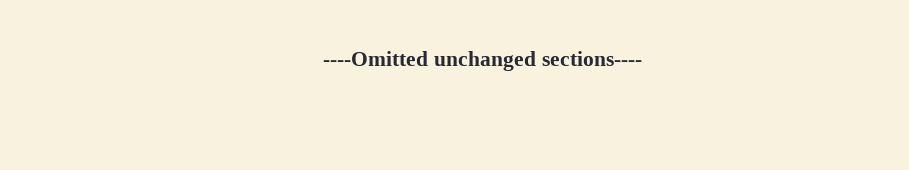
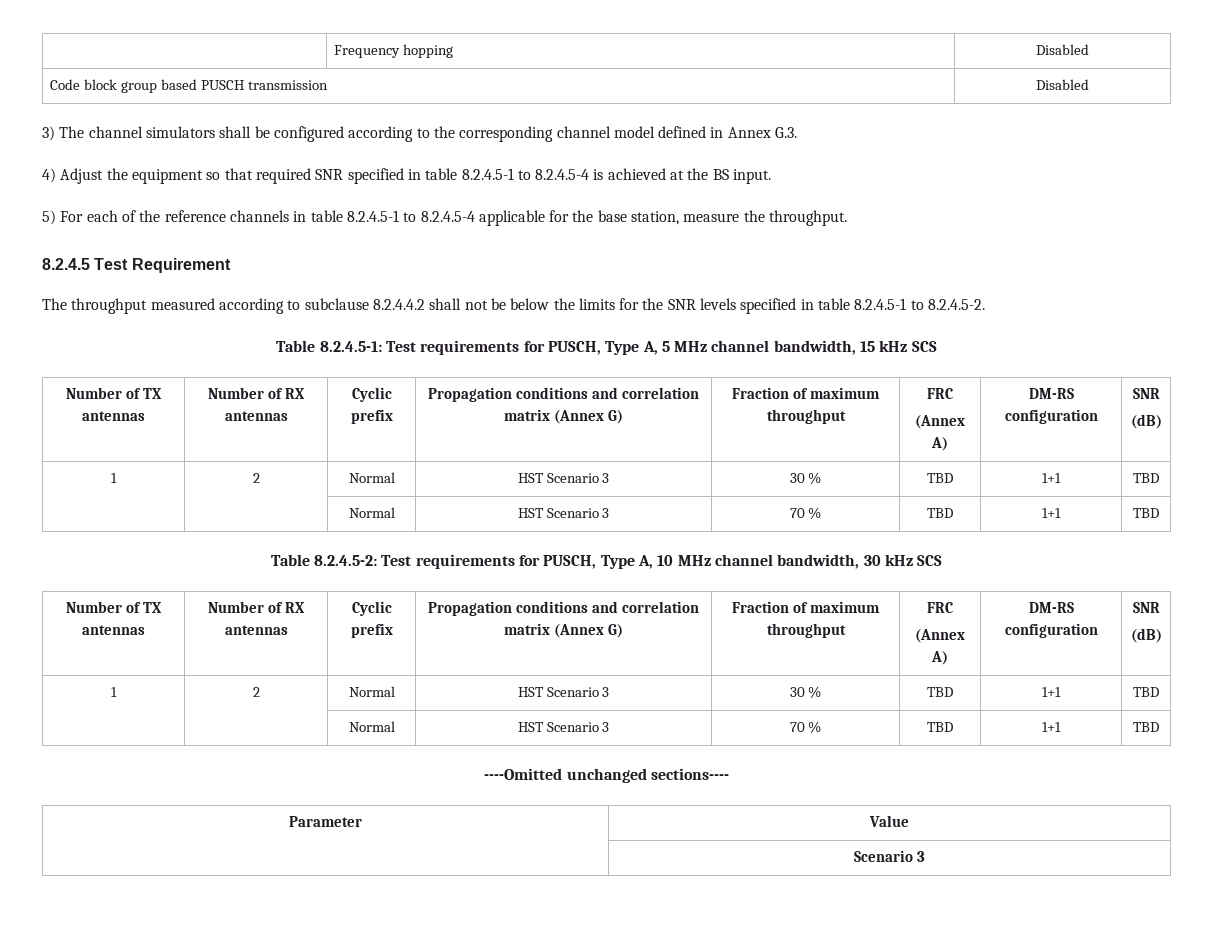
(323, 58) none -> [334,44,454,58] [1036,44,1089,55] [50,79,329,93] [1036,79,1089,90] [42,126,798,142] [42,168,772,184] [42,210,848,226] [42,258,231,273] [42,298,986,314] [276,340,937,355] [66,387,162,399] [82,411,145,421] [208,387,305,399] [224,411,288,421] [351,387,392,402] [350,409,393,424] [428,387,699,402] [504,409,623,424] [732,387,880,399] [766,409,846,424] [927,388,953,399] [915,415,965,429] [931,437,948,451] [1028,388,1074,399] [1004,409,1098,424] [1132,388,1160,399] [1130,414,1162,429] [111,473,117,483] [252,473,260,483] [348,472,395,483] [517,473,610,483] [789,472,822,484] [927,473,953,483] [1042,473,1061,483] [1133,473,1159,483] [348,507,395,518] [517,508,610,518] [789,507,822,519] [927,508,953,518] [1042,508,1061,518] [1133,508,1159,518] [270,554,943,569] [66,601,162,613] [82,625,145,635] [208,601,305,613] [224,625,288,635] [351,601,392,616] [350,623,393,638] [428,601,699,616] [504,623,623,638] [732,601,880,613] [766,623,846,638] [927,602,953,613] [915,629,965,643] [931,651,948,665] [1028,602,1074,613] [1004,623,1098,638] [1132,602,1160,613] [1130,628,1162,643] [111,687,117,697] [252,687,260,697] [348,686,395,697] [517,687,610,697] [789,686,822,698] [927,687,953,697] [1042,687,1061,697] [1133,687,1159,697] [348,721,395,732] [517,722,610,732] [789,721,822,733] [927,722,953,732] [1042,722,1061,732] [1133,722,1159,732] | Frequency hopping | Disabled // Code block group based PUSCH transmission | Disabled // 3) The channel simulators shall be configured according to the corresponding channel model defined in Annex G.3. // 4) Adjust the equipment so that required SNR specified in table 8.2.4.5-1 to 8.2.4.5-4 is achieved at the BS input. // 5) For each of the reference channels in table 8.2.4.5-1 to 8.2.4.5-4 applicable for the base station, measure the throughput. // 8.2.4.5 Test Requirement // The throughput measured according to subclause 8.2.4.4.2 shall not be below the limits for the SNR levels specified in table 8.2.4.5-1 to 8.2.4.5-2. // Table 8.2.4.5-1: Test requirements for PUSCH, Type A, 5 MHz channel bandwidth, 15 kHz SCS // Number of TX antennas | Number of RX antennas | Cyclic prefix | Propagation conditions and correlation matrix (Annex G) | Fraction of maximum throughput | FRC // (Annex A) | DM-RS configuration | SNR // (dB) // 1 | 2 | Normal | HST Scenario 3 | 30 % | TBD | 1+1 | TBD // | | Normal | HST Scenario 3 | 70 % | TBD | 1+1 | TBD // Table 8.2.4.5-2: Test requirements for PUSCH, Type A, 10 MHz channel bandwidth, 30 kHz SCS // Number of TX antennas | Number of RX antennas | Cyclic prefix | Propagation conditions and correlation matrix (Annex G) | Fraction of maximum throughput | FRC // (Annex A) | DM-RS configuration | SNR // (dB) // 1 | 2 | Normal | HST Scenario 3 | 30 % | TBD | 1+1 | TBD // | | Normal | HST Scenario 3 | 70 % | TBD | 1+1 | TBD //
(642, 58) none -> [289,816,362,827] [869,815,909,827] [854,850,925,862] // Parameter | Value // | Scenario 3

